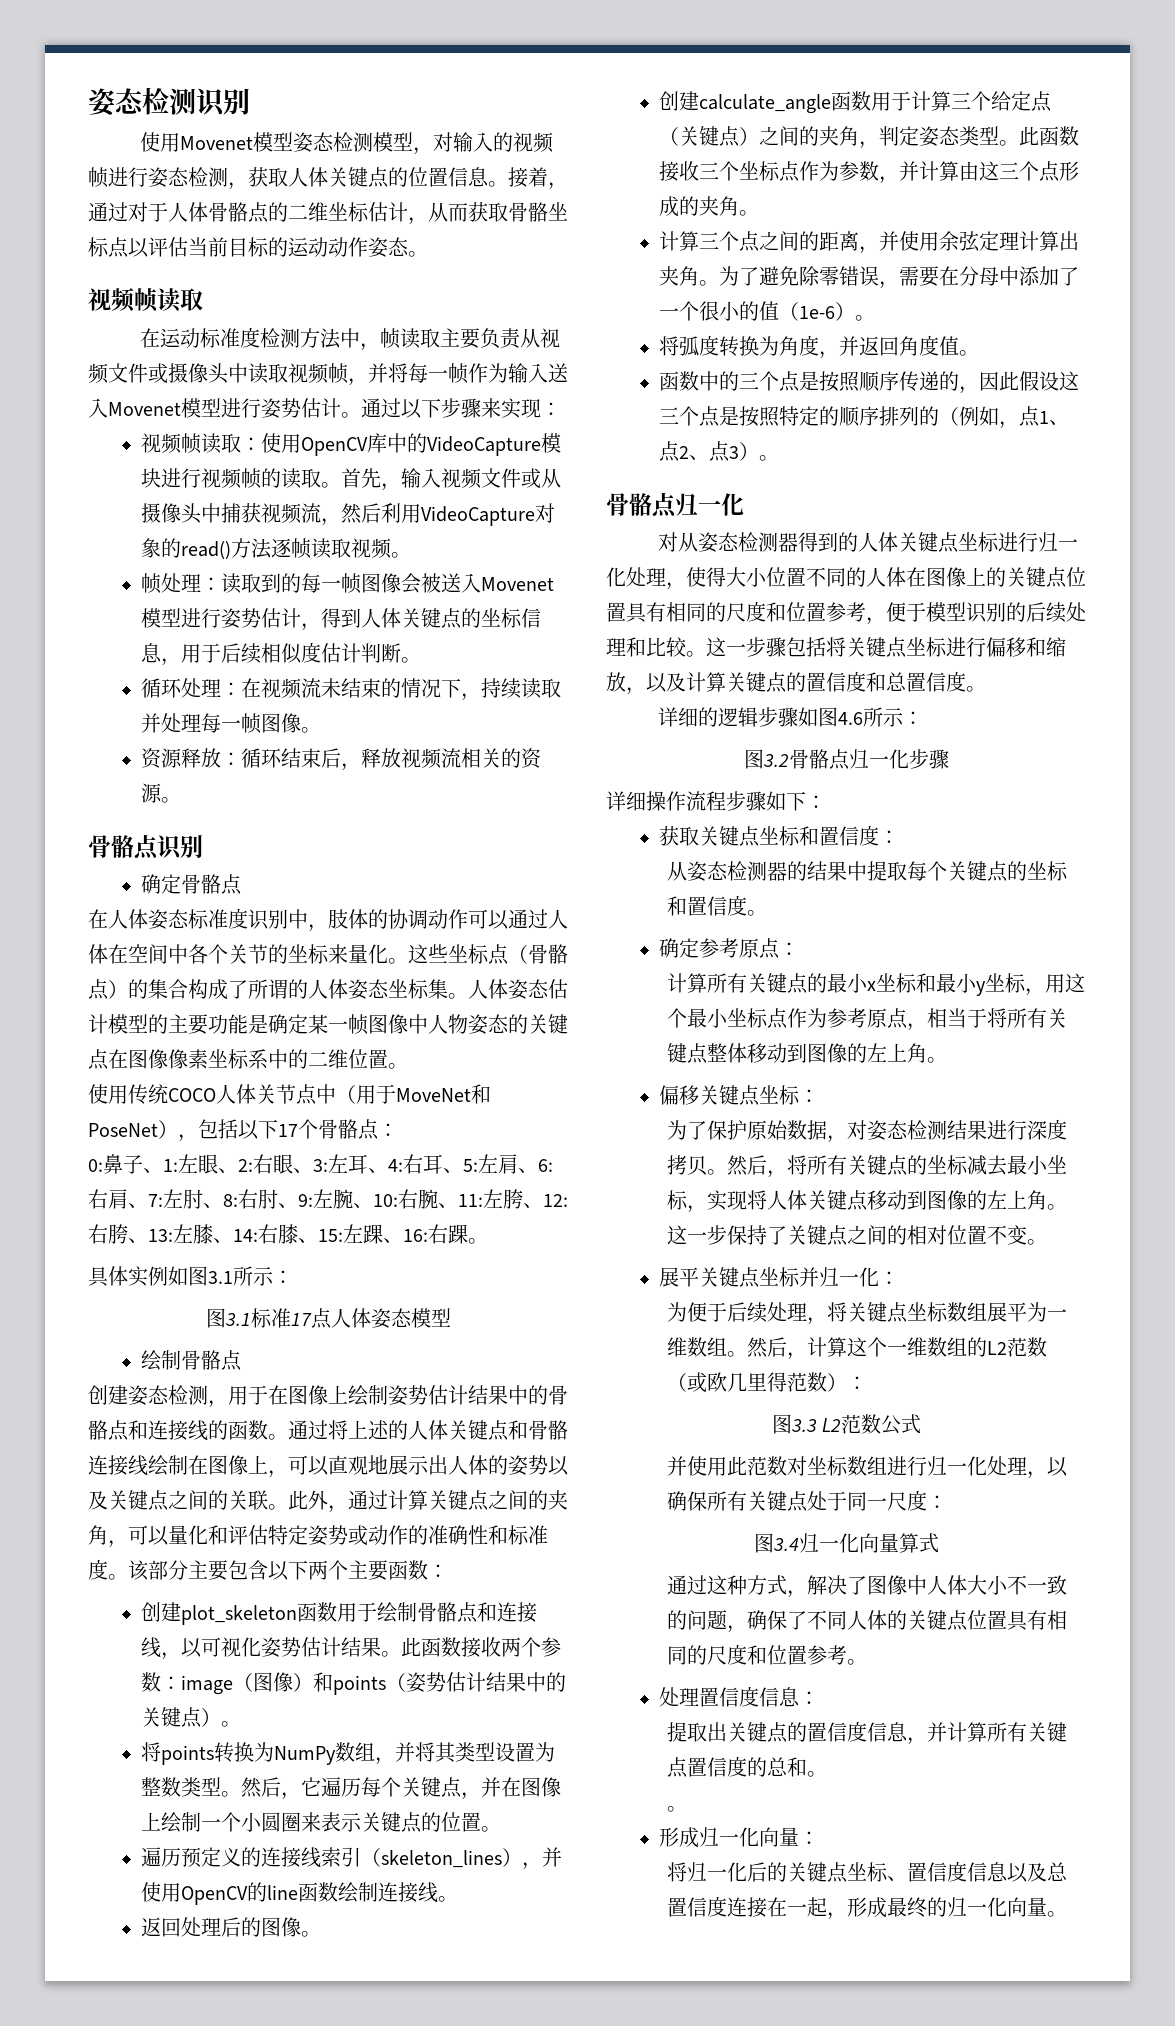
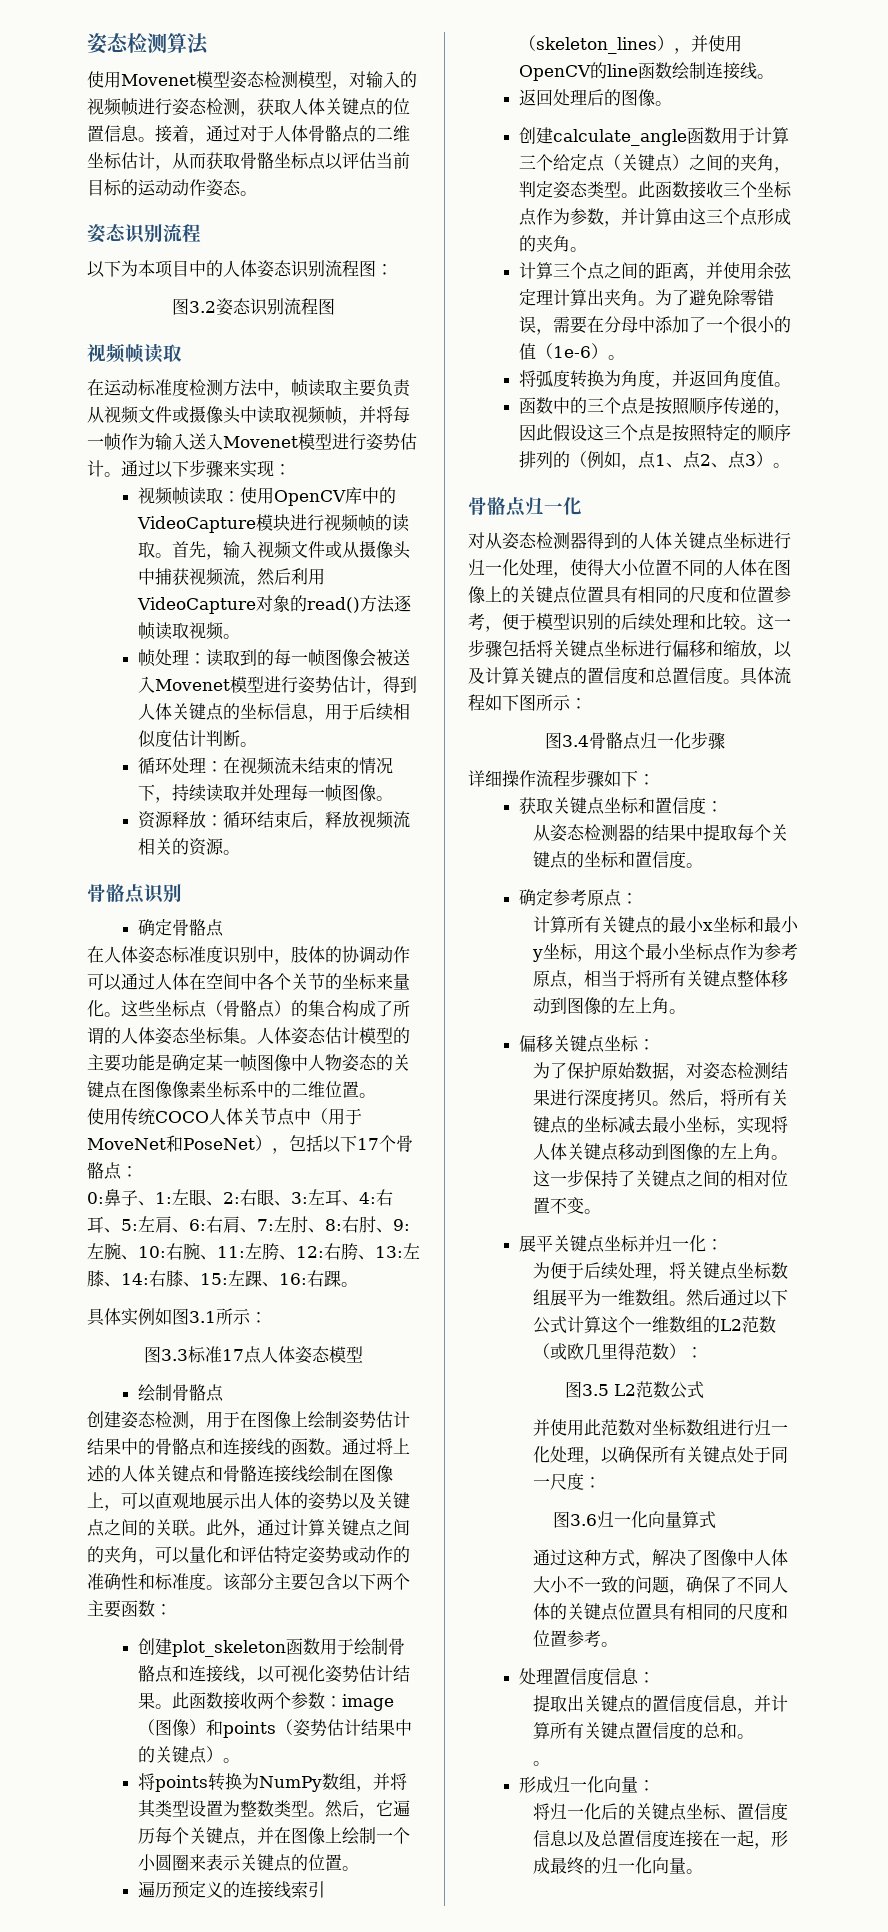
[88,87,250,117] 姿态检测识别 -> [87,33,209,55] 姿态检测算法
(428, 254) none -> [87,224,201,244] [87,260,393,278] [172,298,335,316] // 姿态识别流程 // 以下为本项目中的人体姿态识别流程图： // 图3.2姿态识别流程图
[225,1313,251,1326] 3.1 -> [161,1349,188,1361] 3.3
[657,707,923,727] [744,749,789,769] // 详细的逻辑步骤如图4.6所示： // 图3.2 -> [740,667,791,685] [468,694,587,711] [544,732,589,749] 具体流程如下图所示： // 图3.4
[787,1352,808,1360] ， -> [719,1289,788,1307] [532,1316,567,1334] 通过以下公式
[790,1419,817,1432] 3.3 -> [582,1384,609,1396] 3.5
[773,1538,799,1551] 3.4 -> [570,1514,597,1526] 3.6

